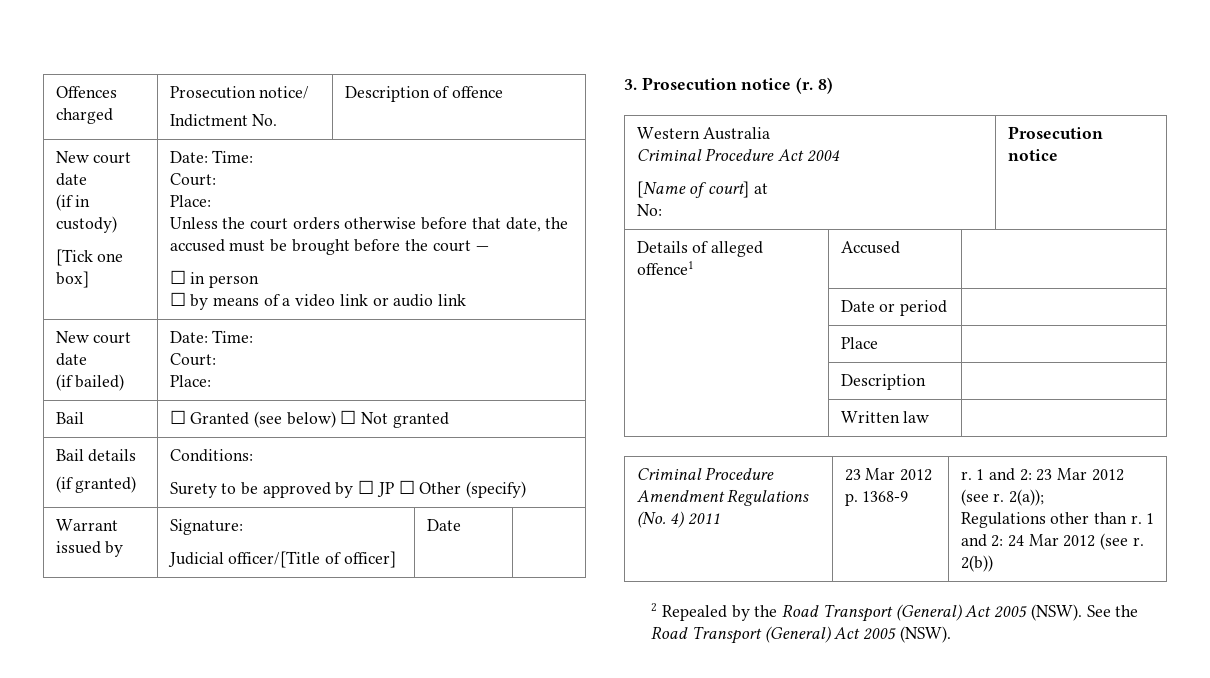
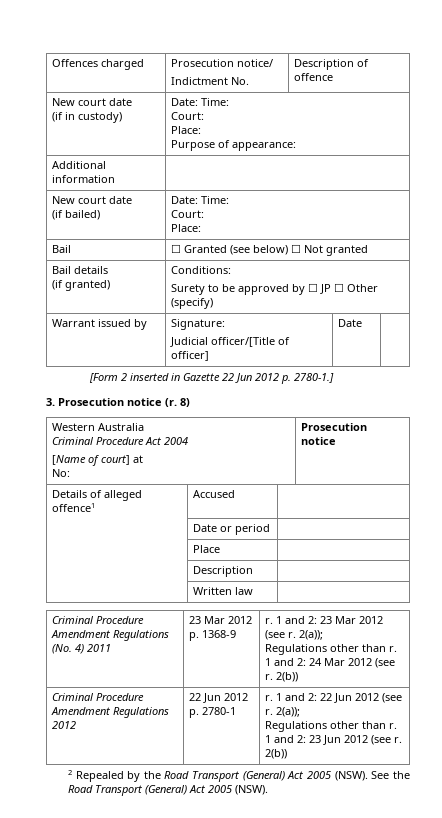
[55,249,124,266] [55,271,89,288] [169,150,254,163] [169,173,216,186] [169,195,211,207] [169,217,569,232] [169,239,489,255] [169,270,259,288] [169,292,467,310] // [Tick one box] | Date: Time: // Court: // Place: // Unless the court orders otherwise before that date, the accused must be brought before the court — // ☐ in person // ☐ by means of a video link or audio link -> [171,98,230,106] [171,112,205,120] [171,126,202,134] [171,140,297,151] [52,161,107,169] [52,175,116,183] | Date: Time: // Court: // Place: // Purpose of appearance: // Additional information |
(461, 525) none -> [88,373,334,384] // [Form 2 inserted in Gazette 22 Jun 2012 p. 2780-1.]
(993, 563) none -> [52,693,145,701] [51,707,170,718] [52,721,77,729] [189,693,249,703] [189,707,237,718] [265,693,403,703] [265,707,301,717] [265,721,398,732] [265,735,403,745] [265,749,288,759] // Criminal Procedure Amendment Regulations 2012 | 22 Jun 2012 p. 2780-1 | r. 1 and 2: 22 Jun 2012 (see r. 2(a)); // Regulations other than r. 1 and 2: 23 Jun 2012 (see r. 2(b))

